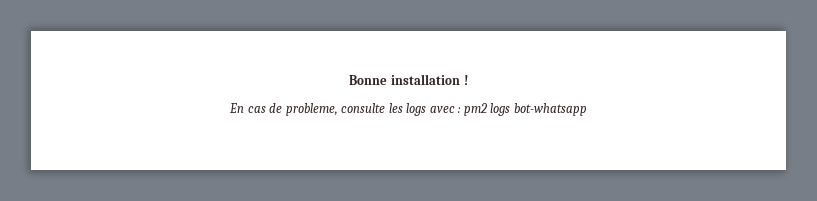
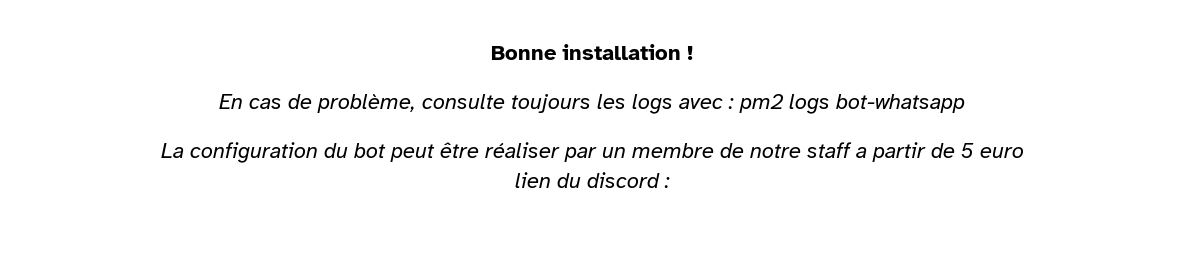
[285,103,386,116] probleme, consulte -> [317,94,591,113] problème, consulte toujours
(587, 109) none -> [160,142,1024,163] [514,172,670,188] // La configuration du bot peut être réaliser par un membre de notre staff a partir de 5 euro // lien du discord :

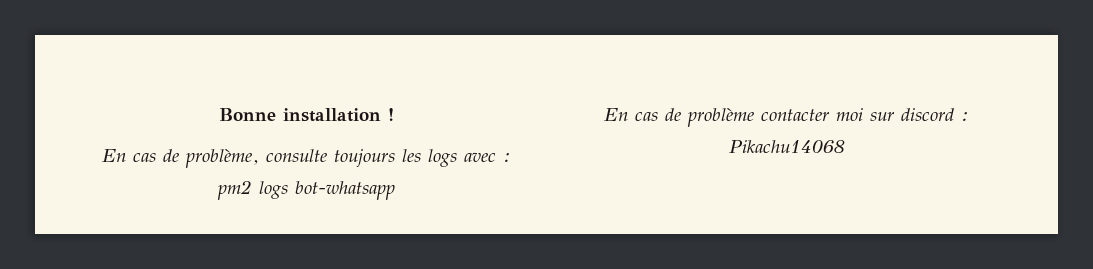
[160,142,1024,163] [514,172,581,188] La configuration du bot peut être réaliser par un membre de notre staff a partir de 5 euro // lien du -> [604,108,895,127] En cas de problème contacter moi sur
(670, 182) none -> [728,140,845,153] Pikachu14068

